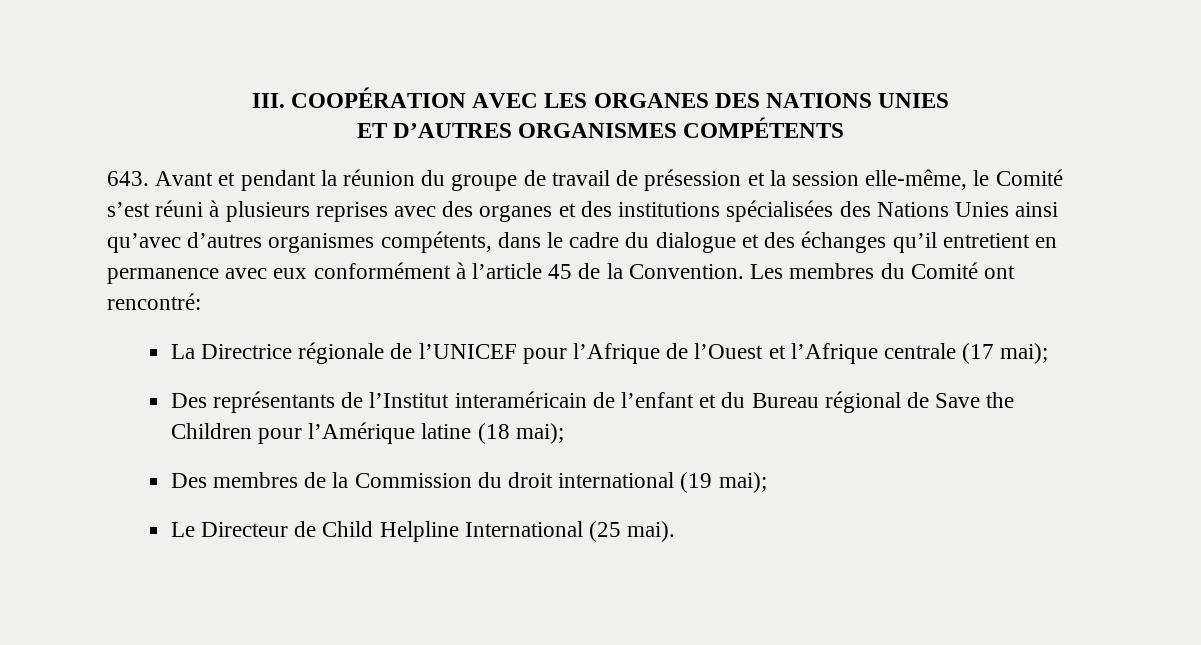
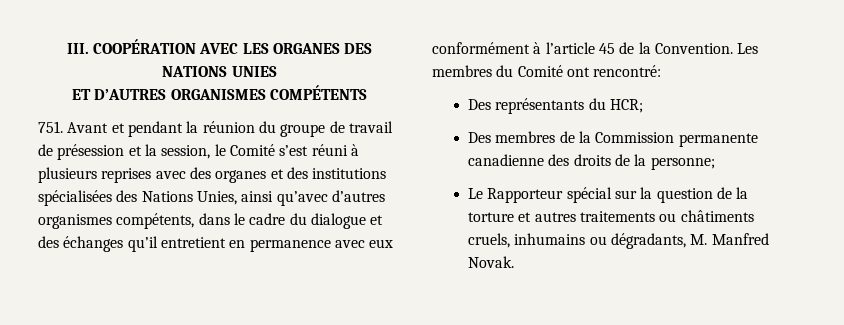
[107,171,149,186] 643. -> [38,121,63,133] 751.
[791,169,968,190] session elle-même, -> [161,145,211,159] session,
[954,202,1009,217] Unies -> [196,191,237,205] Unies,
[170,342,1049,364] [170,391,1015,413] [170,422,564,444] La Directrice régionale de l’UNICEF pour l’Afrique de l’Ouest et l’Afrique centrale (17 mai); // Des représentants de l’Institut interaméricain de l’enfant et du Bureau régional de Save the Children pour l’Amérique latine (18 mai); -> [467,98,643,114] Des représentants du HCR;
[477,472,767,493] [170,521,676,542] du droit international (19 mai); // Le Directeur de Child Helpline International (25 mai). -> [678,133,758,147] [467,154,715,170] [467,187,749,203] [467,210,754,222] [467,233,769,249] [467,256,514,268] permanente canadienne des droits de la personne; // Le Rapporteur spécial sur la question de la torture et autres traitements ou châtiments cruels, inhumains ou dégradants, M. Manfred Novak.

